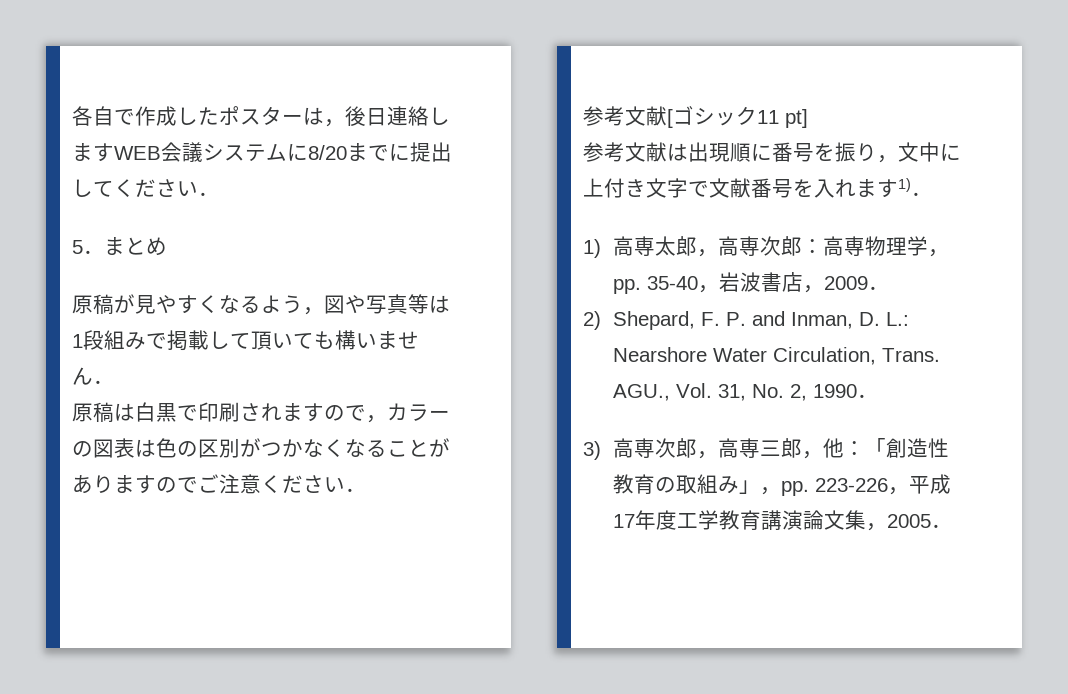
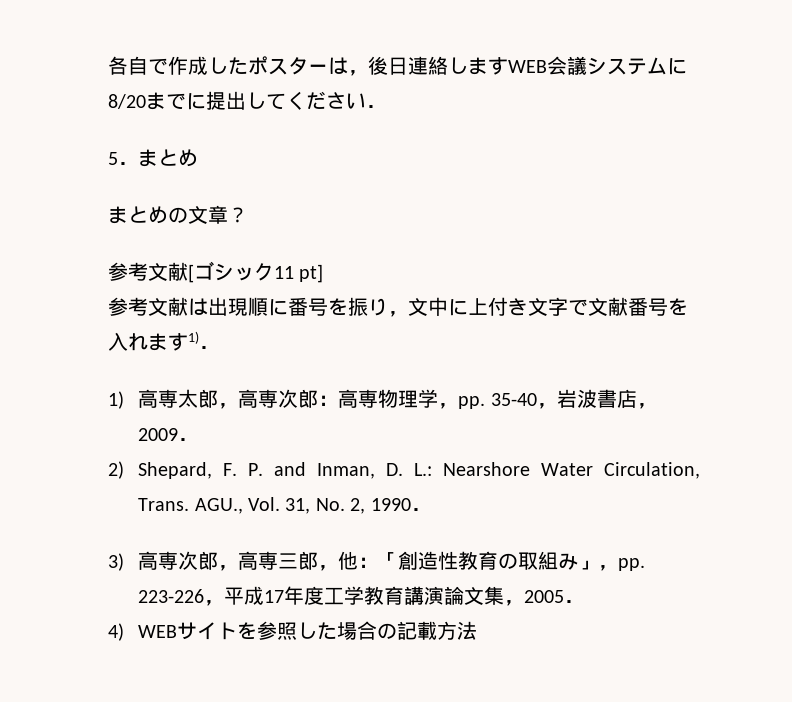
[72,294,450,315] [72,330,419,351] [72,367,114,385] [72,402,450,423] [72,438,450,458] [72,474,366,494] 原稿が見やすくなるよう，図や写真等は1段組みで掲載して頂いても構いません． // 原稿は白黒で印刷されますので，カラーの図表は色の区別がつかなくなることがありますのでご注意ください． -> [108,205,248,224] まとめの文章？
(952, 526) none -> [108,621,478,641] // 4) WEBサイトを参照した場合の記載方法

